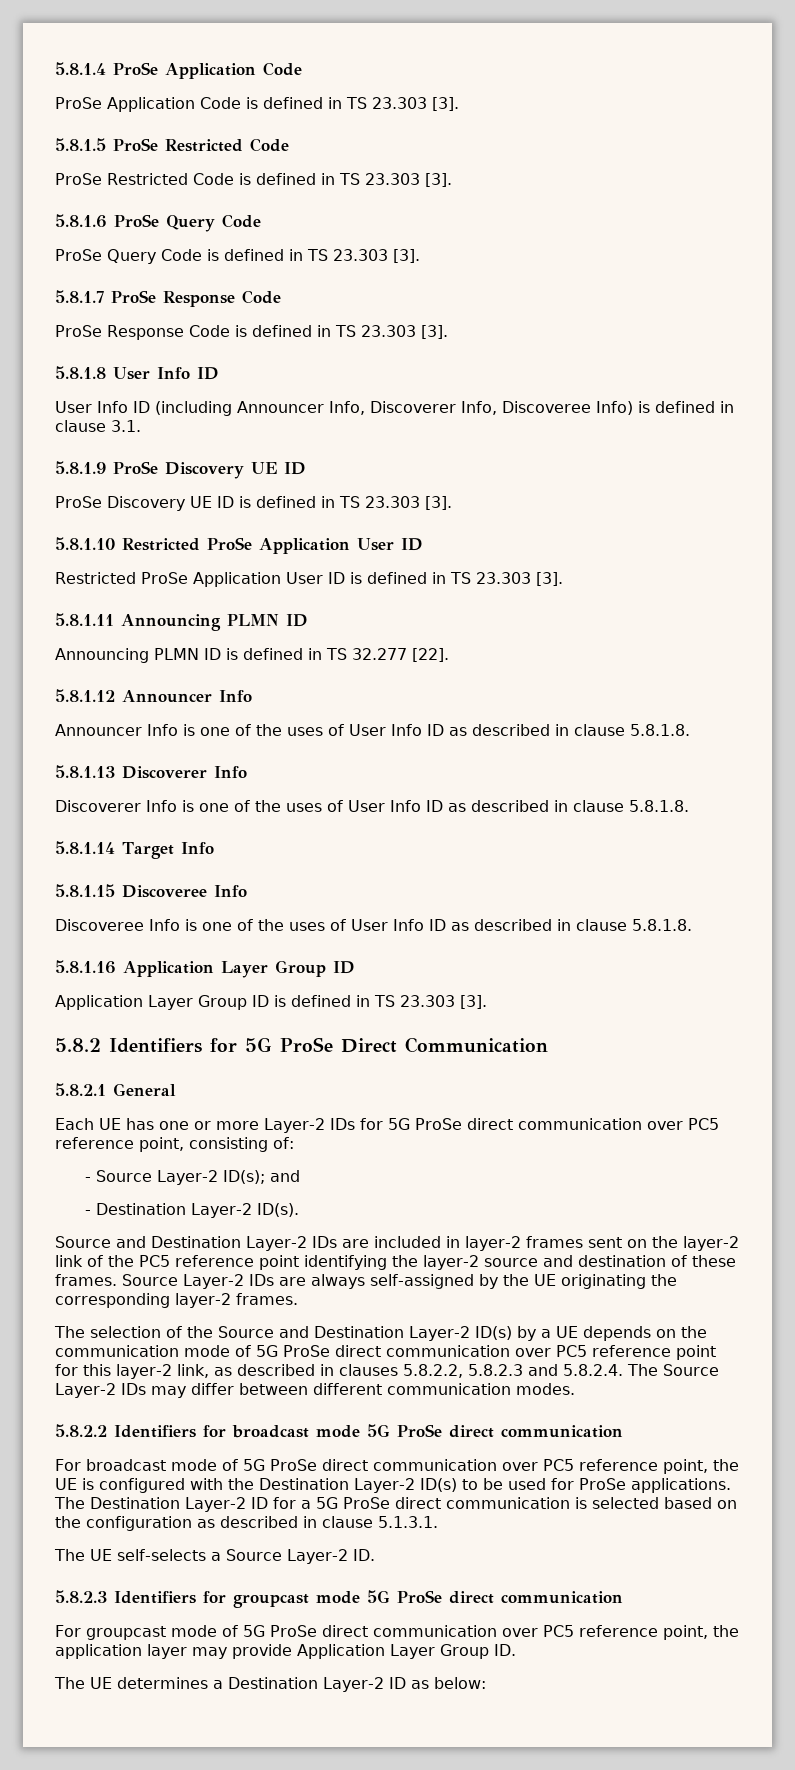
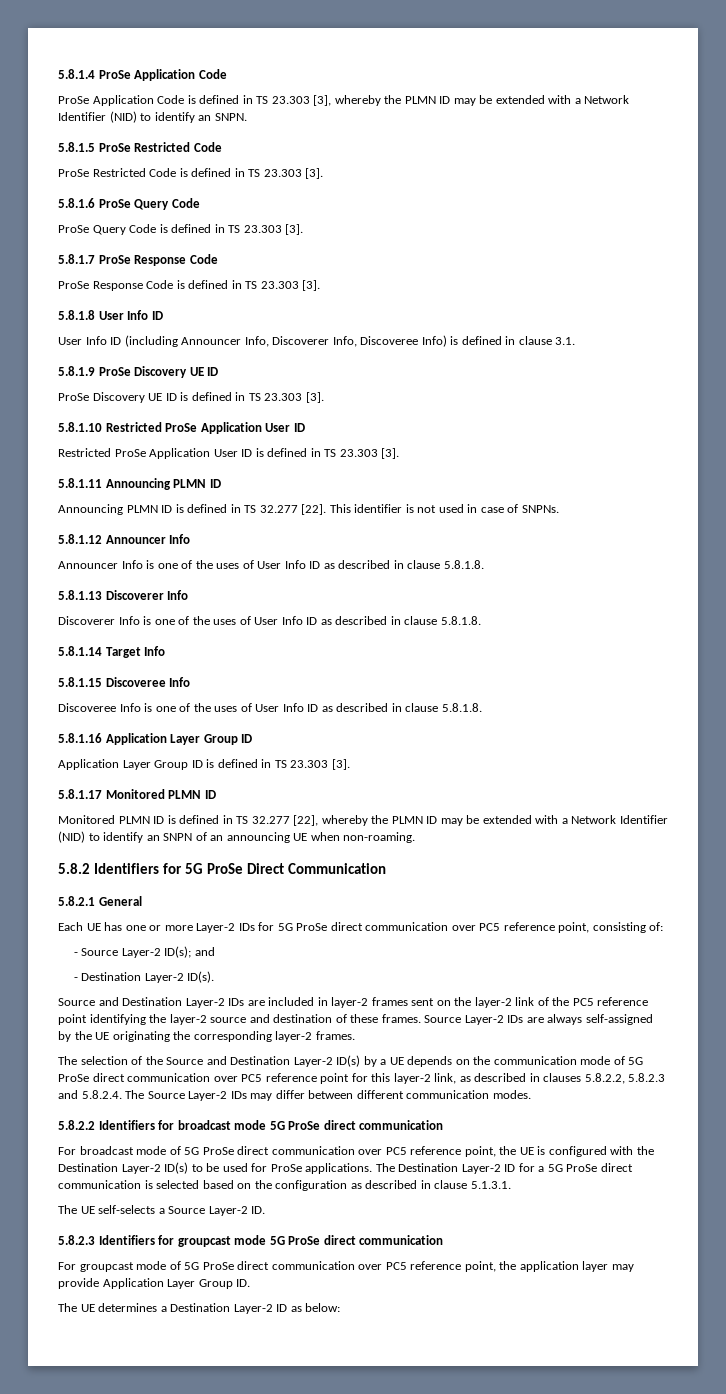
[432,97,459,111] [3]. -> [313,95,630,106] [58,111,247,123] [3], whereby the PLMN ID may be extended with a Network Identifier (NID) to identify an SNPN.
(449, 655) none -> [329,504,559,513] This identifier is not used in case of SNPNs.
(487, 1002) none -> [58,789,216,799] [58,815,668,826] [58,831,416,843] // 5.8.1.17 Monitored PLMN ID // Monitored PLMN ID is defined in TS 32.277 [22], whereby the PLMN ID may be extended with a Network Identifier (NID) to identify an SNPN of an announcing UE when non-roaming.

